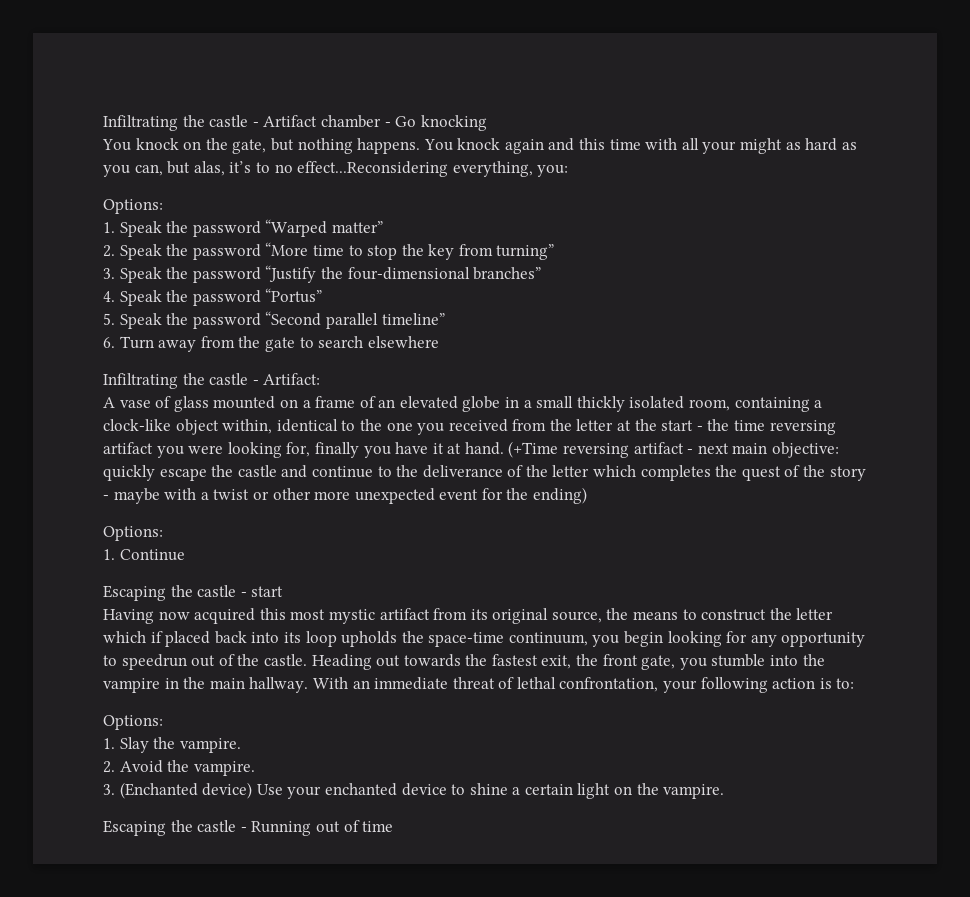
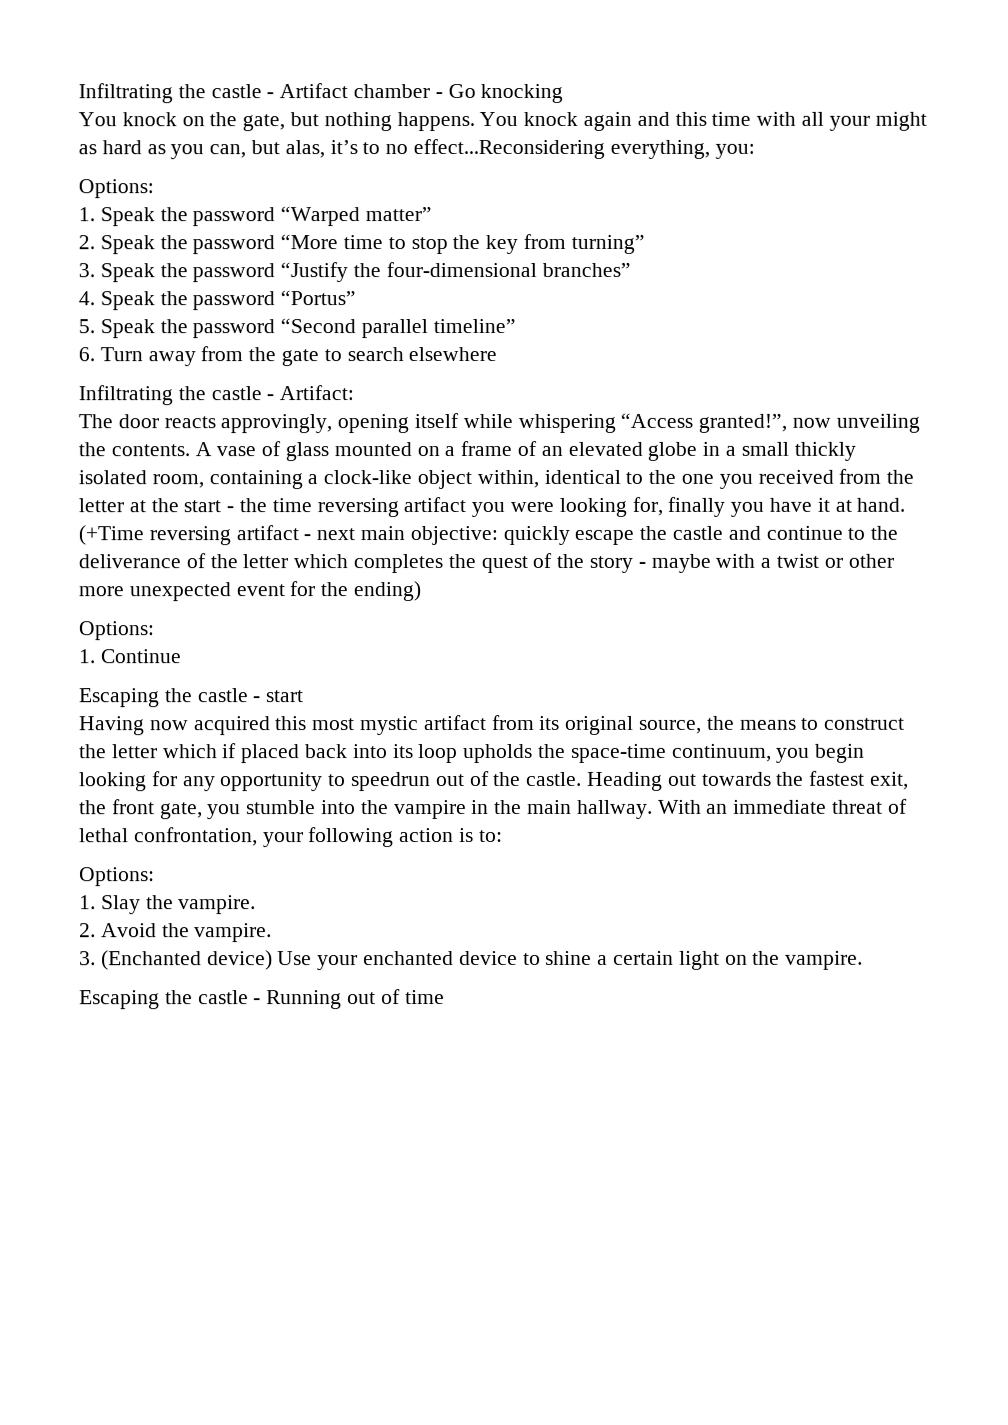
(321, 379) none -> [78,412,920,434] [78,442,190,457] The door reacts approvingly, opening itself while whispering “Access granted!”, now unveiling the contents.

